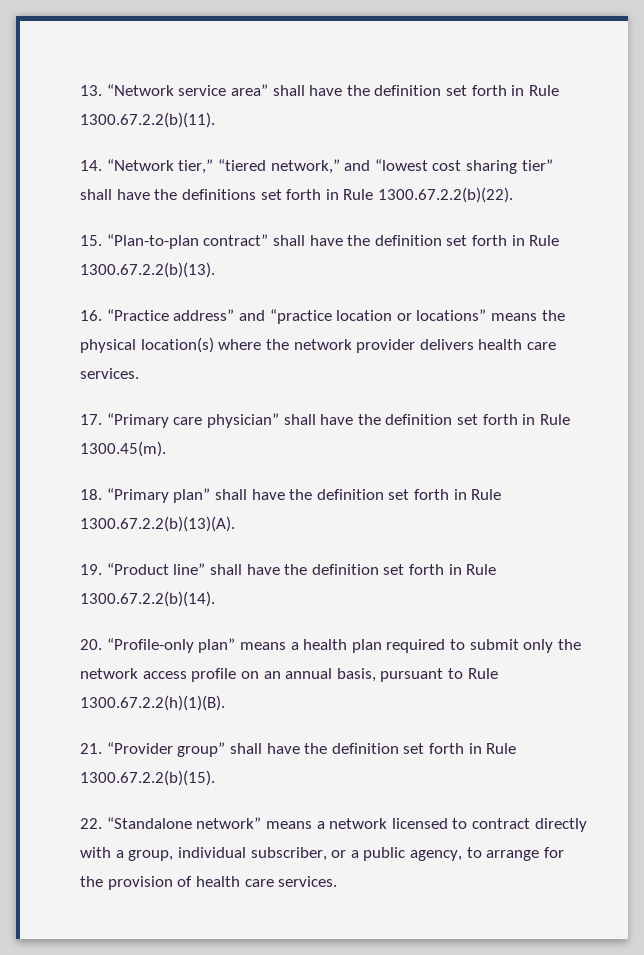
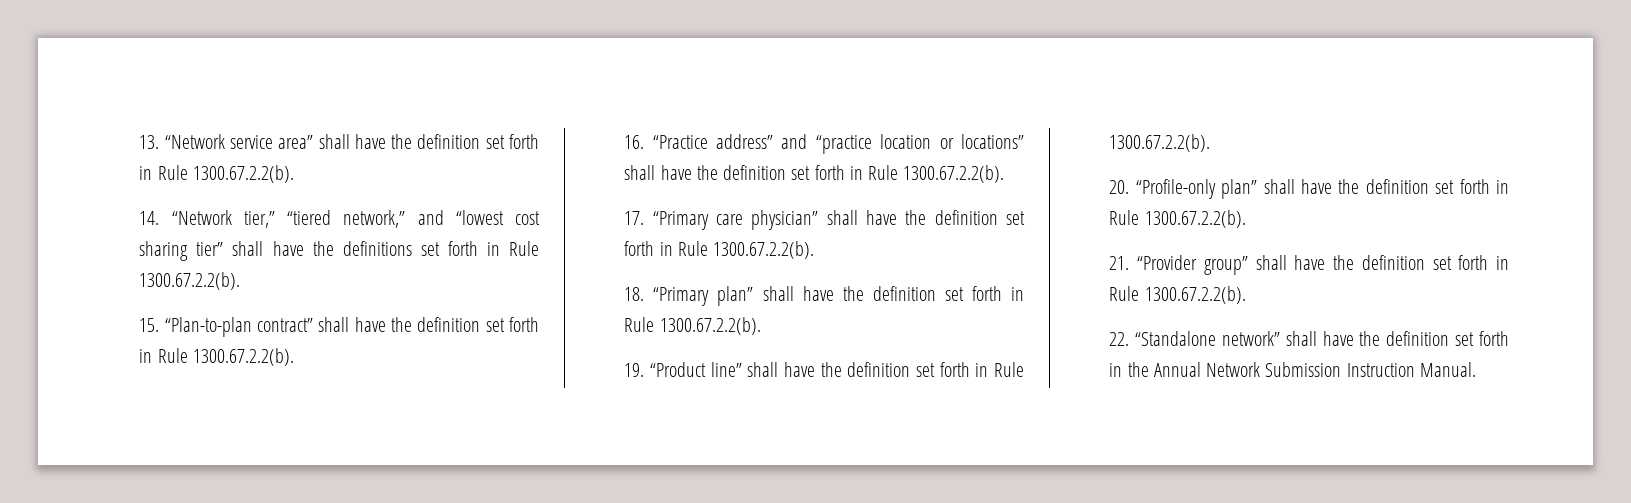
[80,112,216,128] 1300.67.2.2(b)(11). -> [192,165,294,183] 1300.67.2.2(b).
[377,187,513,203] 1300.67.2.2(b)(22). -> [139,272,241,290] 1300.67.2.2(b).
[80,262,216,278] 1300.67.2.2(b)(13). -> [192,348,294,366] 1300.67.2.2(b).
[490,310,565,321] [80,337,556,353] [80,368,140,379] means the physical location(s) where the network provider delivers health care services. -> [624,165,1005,183] shall have the definition set forth in Rule 1300.67.2.2(b).
[80,441,167,457] 1300.45(m). -> [713,241,815,259] 1300.67.2.2(b).
[80,516,236,532] 1300.67.2.2(b)(13)(A). -> [659,317,761,335] 1300.67.2.2(b).
[80,591,216,607] 1300.67.2.2(b)(14). -> [1109,134,1211,152] 1300.67.2.2(b).
[240,639,581,653] [80,668,498,682] [80,695,226,711] means a health plan required to submit only the network access profile on an annual basis, pursuant to Rule 1300.67.2.2(h)(1)(B). -> [1263,179,1509,194] [1109,210,1246,228] shall have the definition set forth in Rule 1300.67.2.2(b).
[80,770,216,786] 1300.67.2.2(b)(15). -> [1144,286,1246,304] 1300.67.2.2(b).
[266,818,587,832] [80,847,564,861] [80,876,338,890] means a network licensed to contract directly with a group, individual subscriber, or a public agency, to arrange for the provision of health care services. -> [1285,331,1509,346] [1109,362,1476,377] shall have the definition set forth in the Annual Network Submission Instruction Manual.

